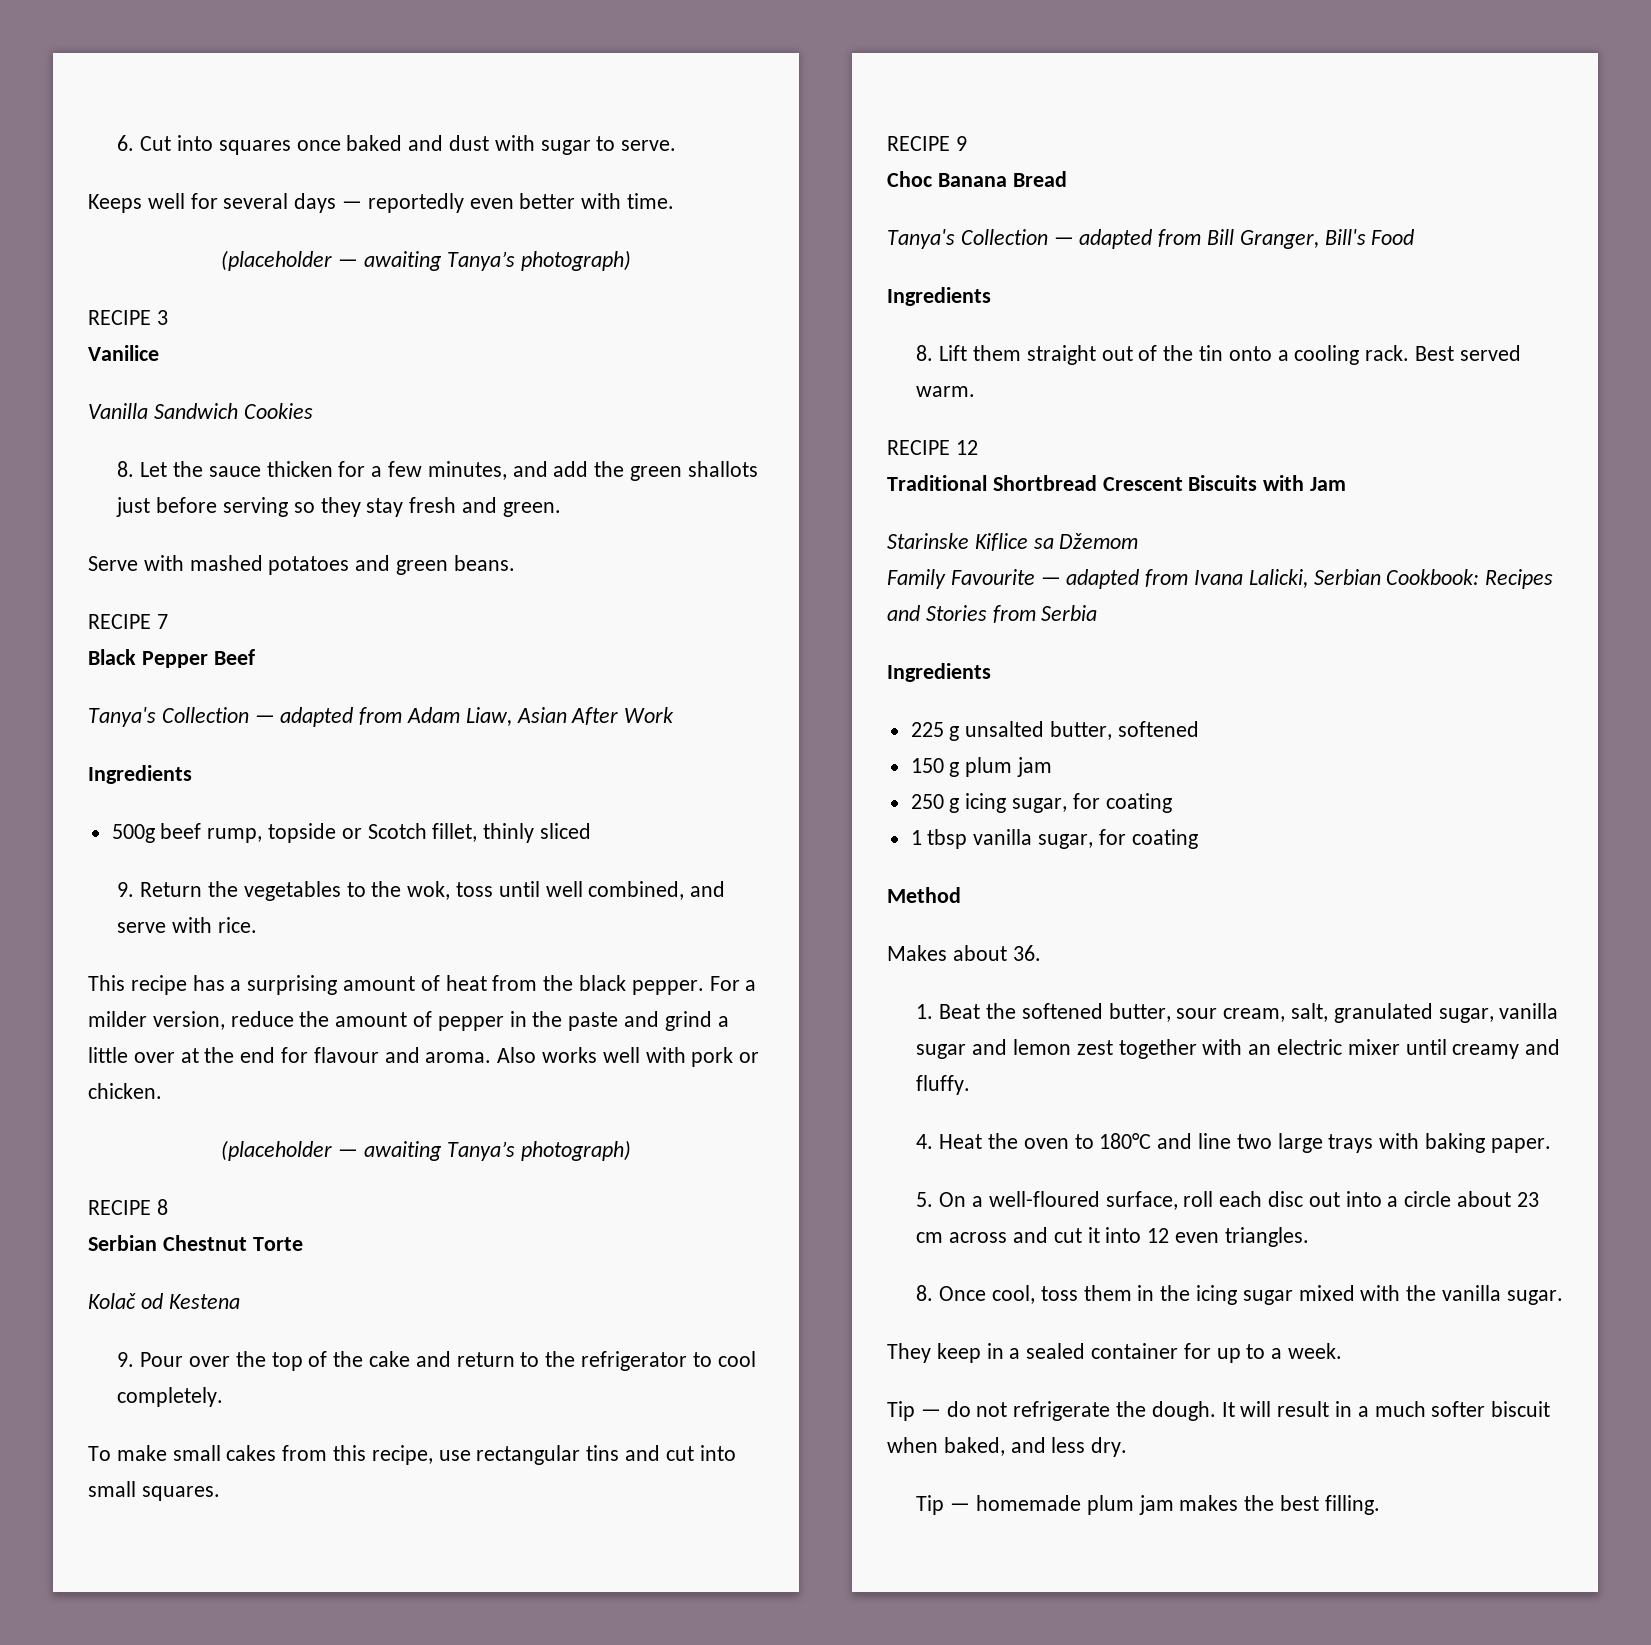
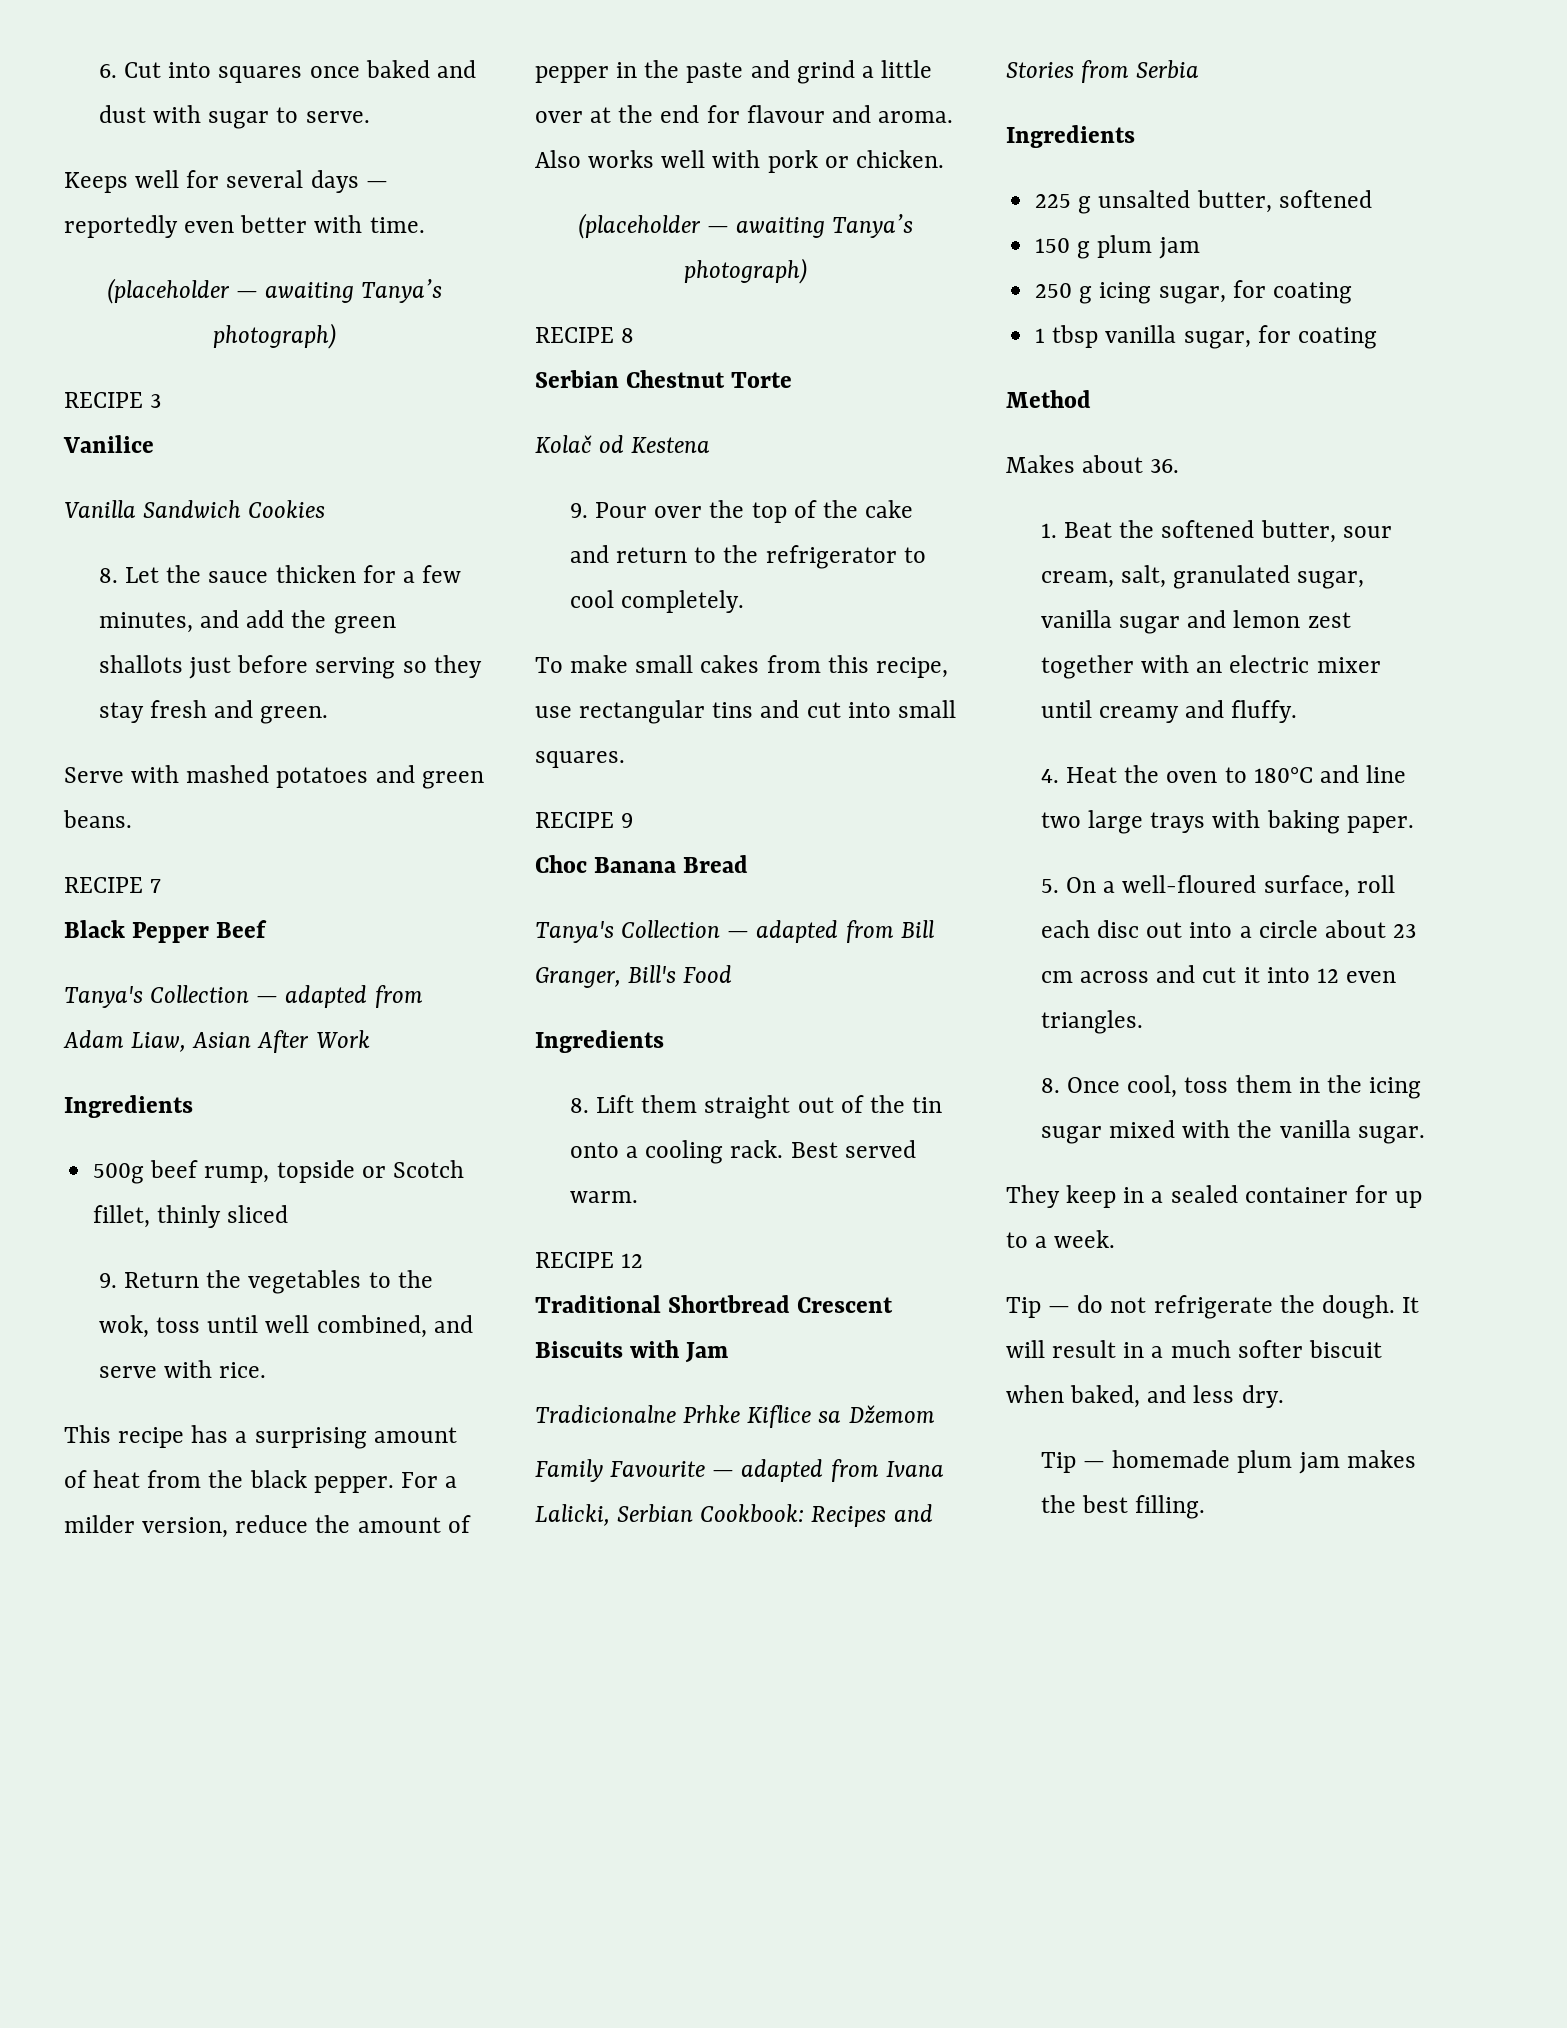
[887,533,969,549] Starinske -> [535,1405,741,1423] Tradicionalne Prhke

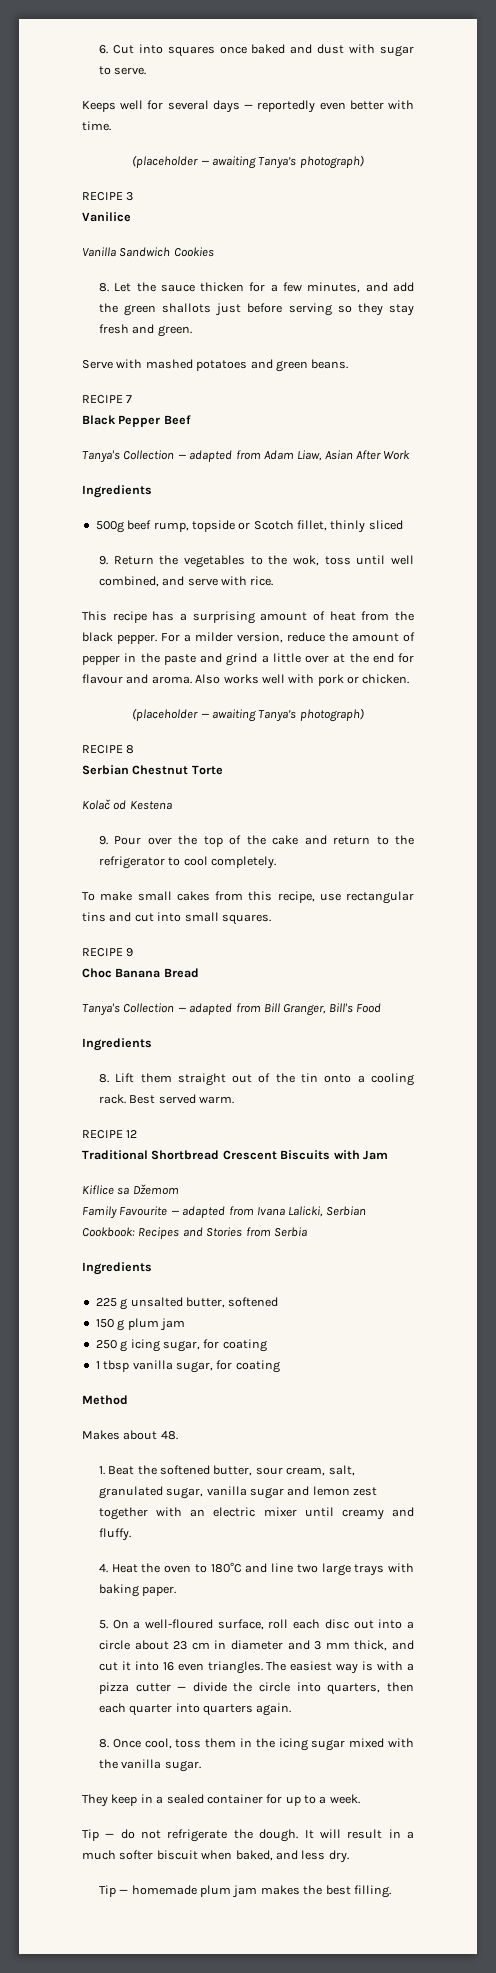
[535,1405,741,1423] Tradicionalne Prhke -> (388, 1155) none
[1150,459,1180,473] 36. -> [160,1431,178,1440] 48.
[1080,971,1150,983] across -> [214,1640,388,1651] in diameter and 3 mm thick,
[1316,968,1339,983] 12 -> [162,1662,174,1671] 16
(1143, 1022) none -> [266,1661,415,1674] [98,1682,414,1695] [98,1703,292,1716] The easiest way is with a pizza cutter — divide the circle into quarters, then each quarter into quarters again.

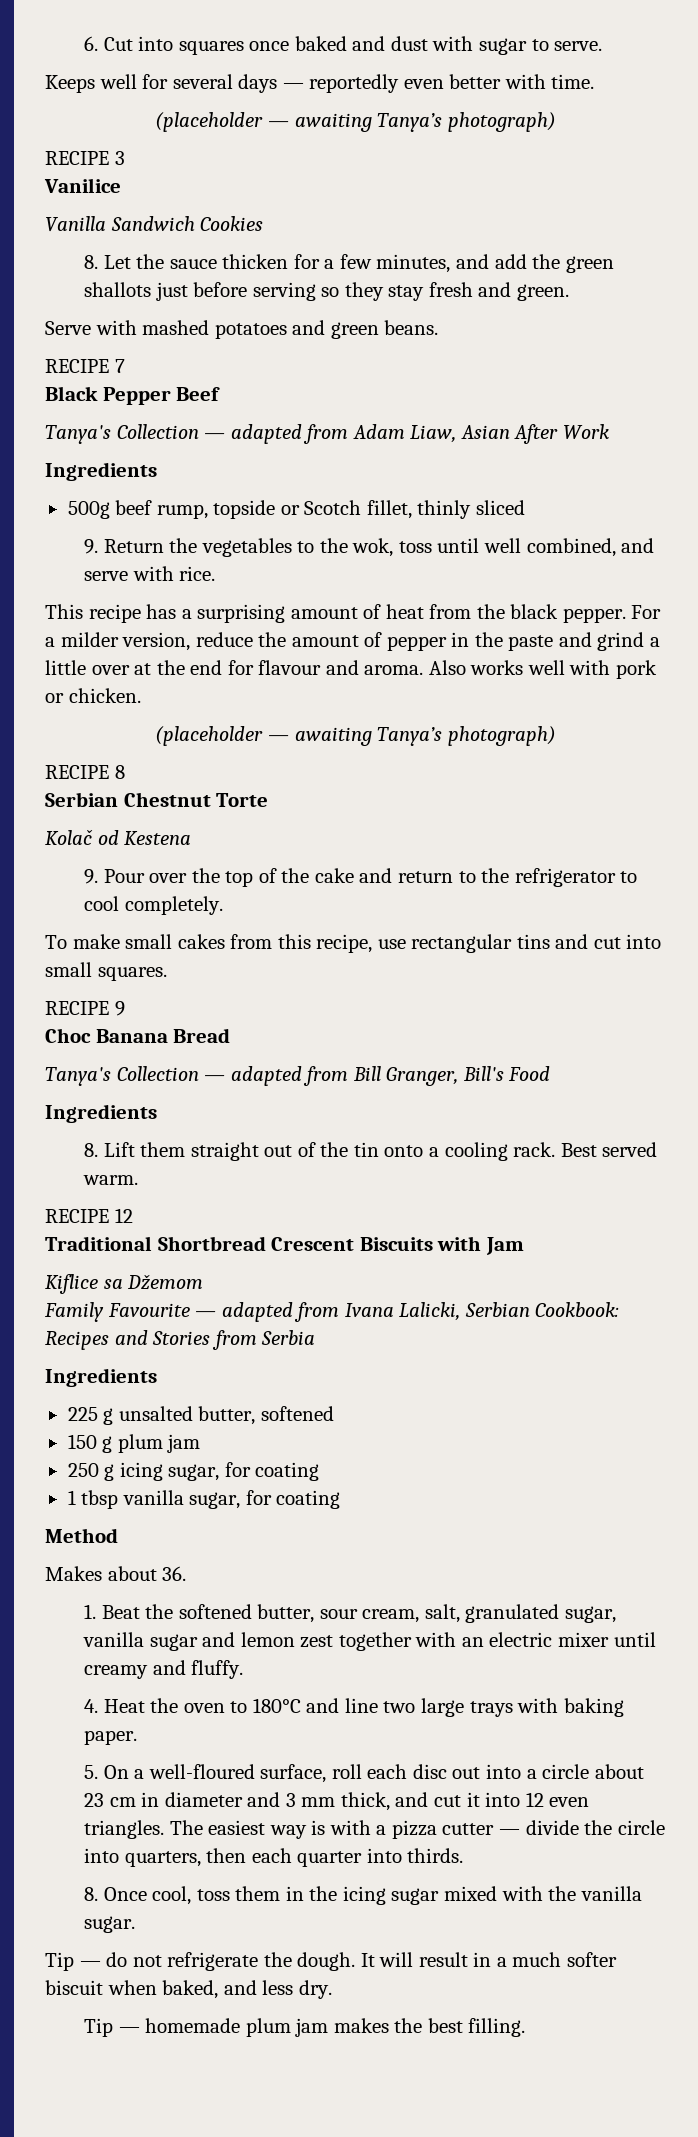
[160,1431,178,1440] 48. -> [162,1566,187,1581] 36.
[162,1662,174,1671] 16 -> [525,1792,544,1807] 12
[203,1703,292,1716] quarters again. -> [407,1848,464,1863] thirds.
[82,1794,360,1807] // They keep in a sealed container for up to a week. -> (136, 1924) none

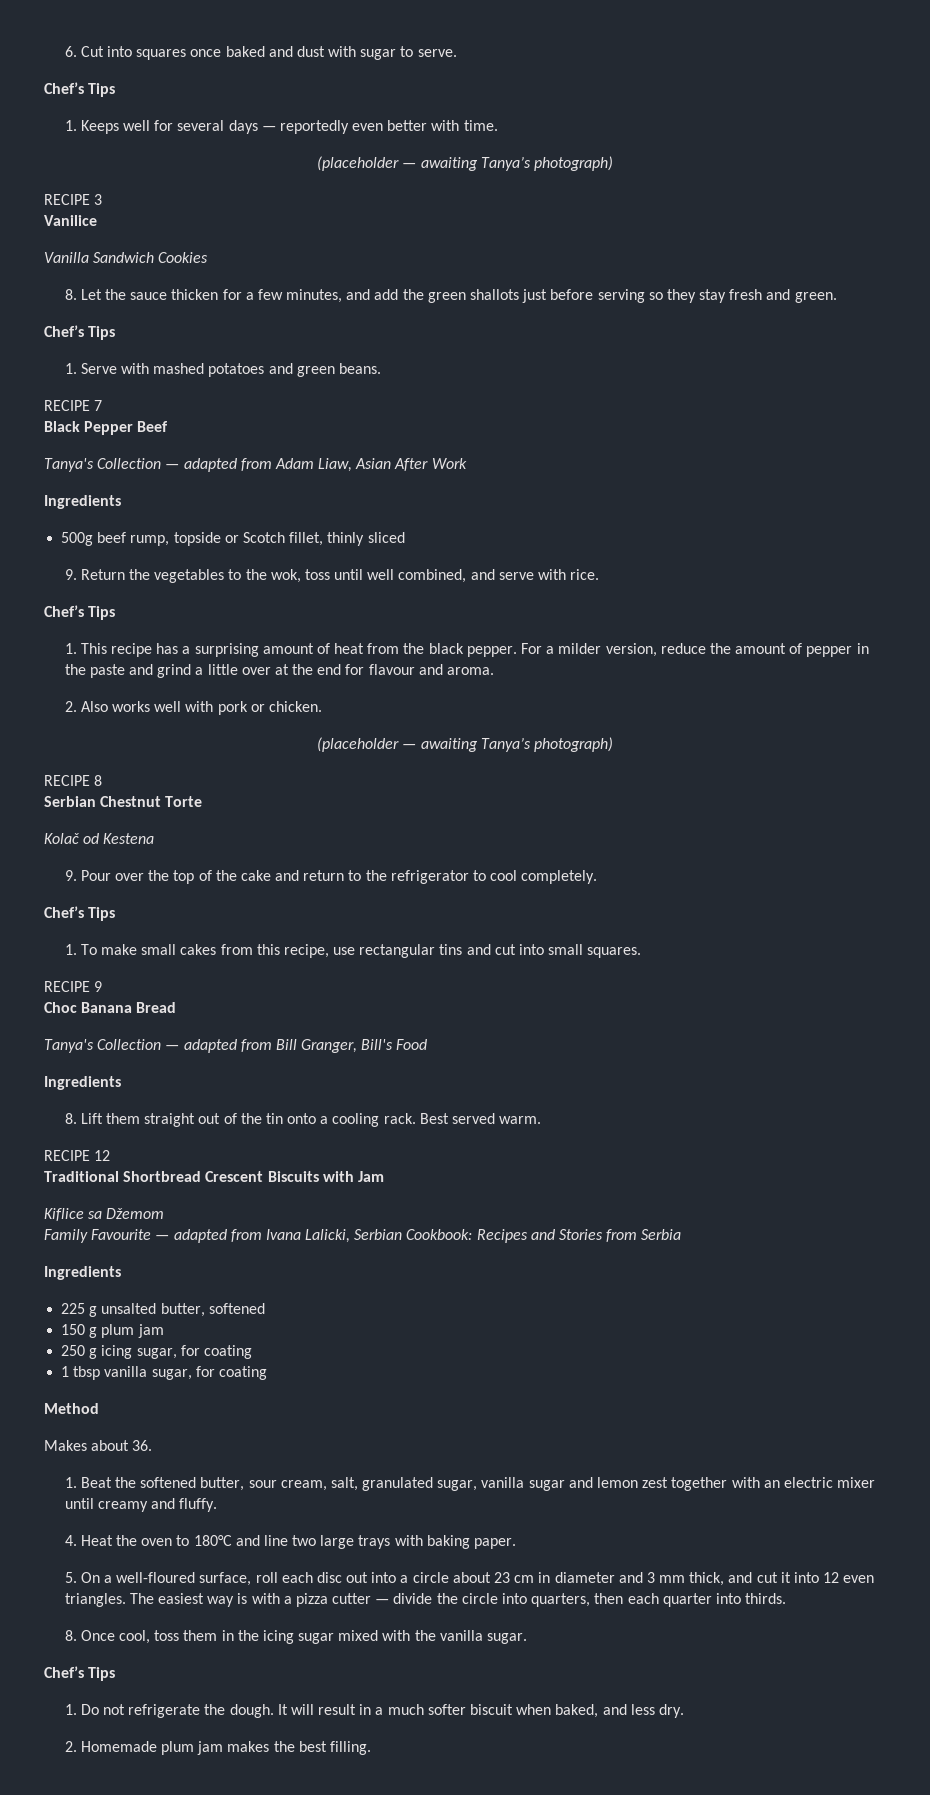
(603, 46) none -> [44,82,116,97] [64,120,77,131] Chef’s Tips // 1.
(569, 292) none -> [44,325,116,340] [64,363,77,374] Chef’s Tips // 1.
(216, 573) none -> [44,605,116,620] [64,643,77,654] Chef’s Tips // 1.
(424, 670) none -> [64,701,77,712] // 2.
(223, 905) none -> [44,906,116,921] [64,944,77,955] Chef’s Tips // 1.
[45,1952,128,1971] Tip — do -> [44,1666,116,1681] [64,1704,99,1715] Chef’s Tips // 1. Do
[84,2018,241,2037] Tip — homemade -> [64,1741,157,1752] 2. Homemade

